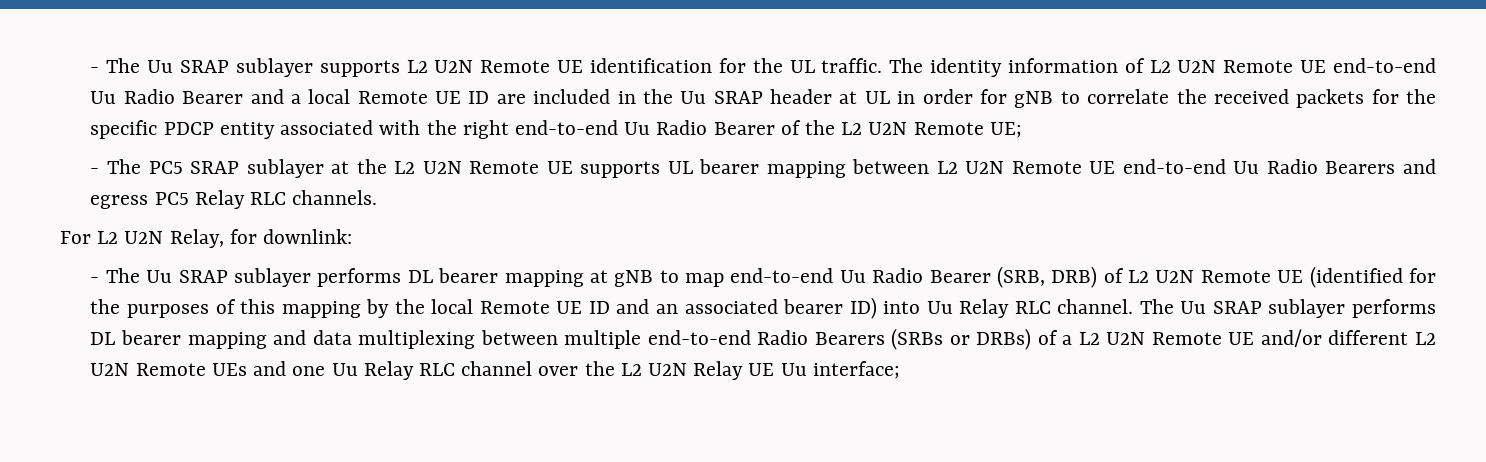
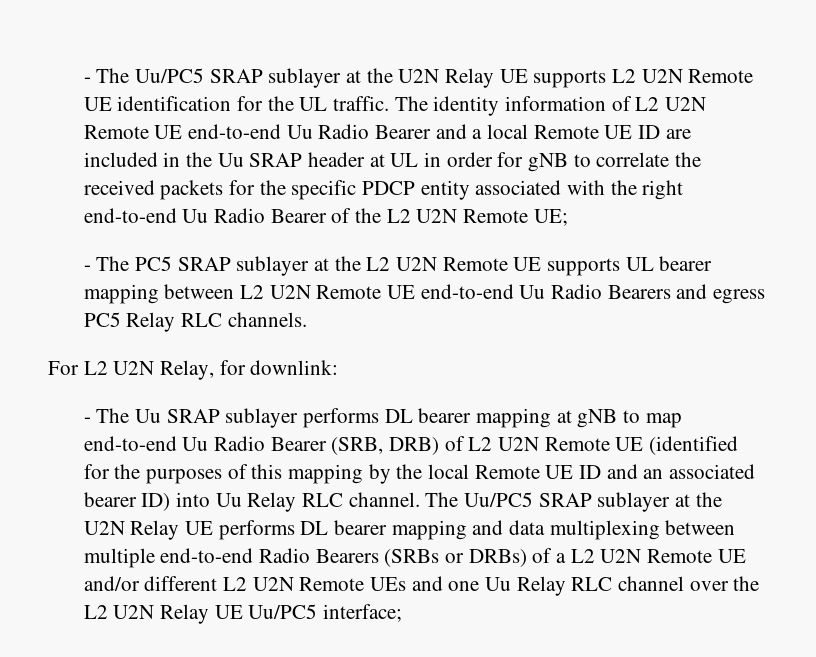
[90,58,313,77] - The Uu SRAP sublayer -> [83,68,528,88] - The Uu/PC5 SRAP sublayer at the U2N Relay UE
[1180,299,1346,318] Uu SRAP sublayer -> [464,492,722,512] [83,520,214,540] Uu/PC5 SRAP sublayer at the U2N Relay UE
[780,363,807,376] Uu -> [248,604,318,619] Uu/PC5

